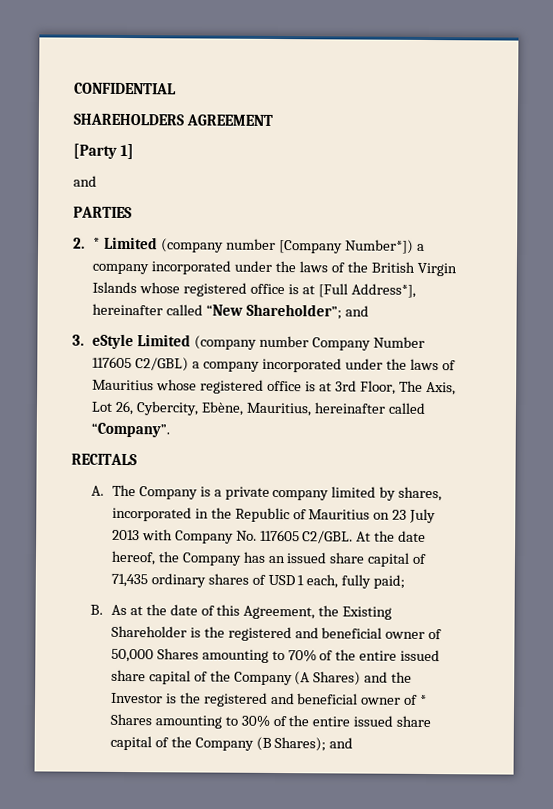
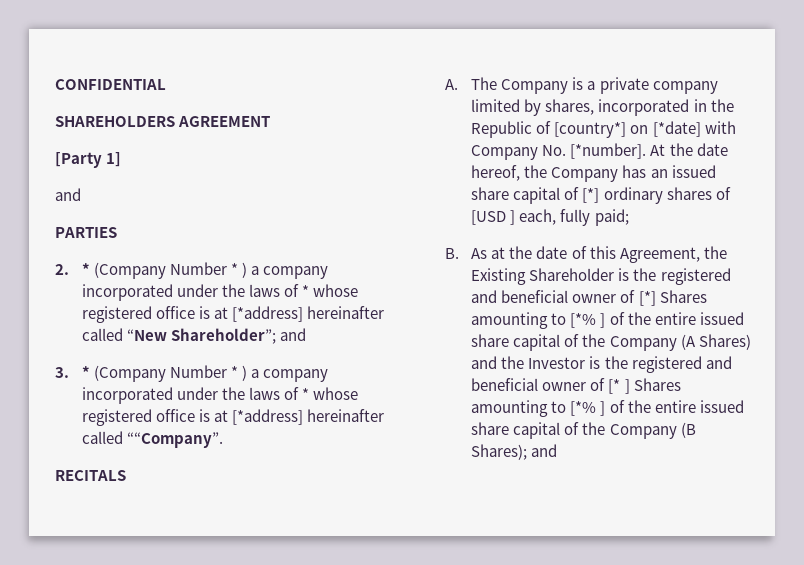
[104,236,425,254] [92,260,457,277] [92,281,416,298] Limited (company number [Company Number*]) a company incorporated under the laws of the British Virgin Islands whose registered office is at [Full Address*], -> [93,262,328,279] [81,284,358,301] [81,306,303,323] (Company Number * ) a company incorporated under the laws of * whose registered office is at [*address]
[92,333,426,351] [92,356,456,373] [92,379,456,396] [91,400,426,417] [91,422,171,438] eStyle Limited (company number Company Number 117605 C2/GBL) a company incorporated under the laws of Mauritius whose registered office is at 3rd Floor, The Axis, Lot 26, Cybercity, Ebène, Mauritius, hereinafter called “Company”. -> [81,365,328,382] [81,387,358,404] [81,409,384,426] [81,431,223,448] * (Company Number * ) a company incorporated under the laws of * whose registered office is at [*address] hereinafter called ““Company”.
[308,508,437,524] [111,529,140,541] Mauritius on 23 July 2013 -> [554,121,701,138] [country*] on [*date]
[259,529,354,544] 117605 C2/GBL. -> [570,143,647,159] [*number].
[110,573,148,588] 71,435 -> [582,188,600,203] [*]
[267,574,305,586] USD 1 -> [471,210,516,225] [USD ]
[110,648,317,663] 50,000 Shares amounting to 70% -> [638,290,707,306] [471,312,606,329] [*] Shares amounting to [*% ]
[420,694,428,706] [109,713,270,729] * Shares amounting to 30% -> [608,378,681,394] [471,400,606,417] [* ] Shares amounting to [*% ]

